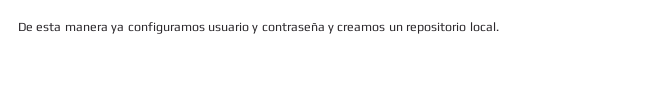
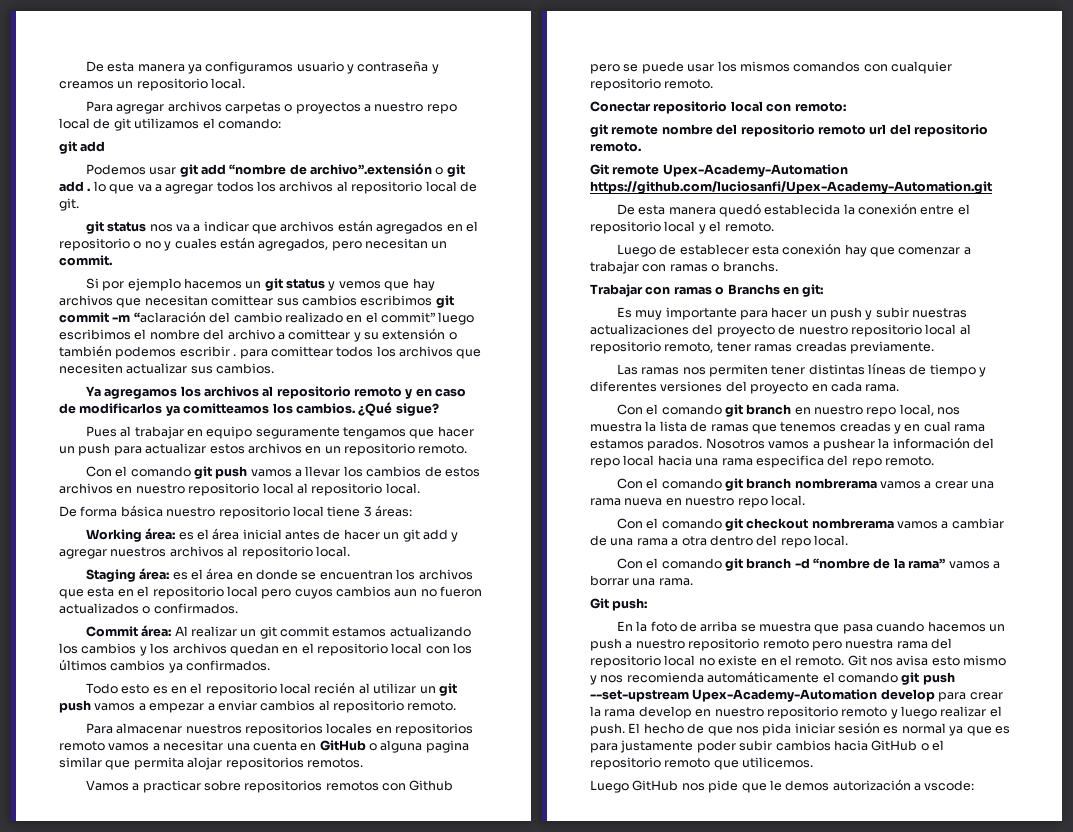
(499, 27) none -> [85,101,457,114] [59,118,281,131] [59,141,106,154] [85,163,465,177] [59,181,477,194] [59,198,79,211] [85,220,478,234] [59,237,448,251] [59,255,112,266] [85,278,435,291] [59,295,454,308] [59,311,475,325] [59,328,457,342] [59,345,482,359] [59,363,275,374] [85,386,467,399] [59,402,439,416] [85,426,474,439] [59,443,468,456] [85,466,480,479] [59,483,420,496] [59,505,412,519] [85,528,459,542] [59,546,350,559] [85,568,473,582] [59,586,483,599] [59,603,238,614] [85,625,471,639] [59,643,473,656] [59,659,271,673] [85,682,457,696] [59,700,457,713] [85,723,474,736] [59,740,469,753] [59,757,363,770] [85,780,454,793] [590,61,952,74] [590,78,714,91] [590,101,846,114] [590,124,988,137] [590,142,641,152] [590,164,848,177] [590,181,992,194] [616,203,970,217] [590,221,774,234] [616,243,971,257] [590,261,778,274] [590,284,824,297] [616,307,968,320] [590,324,971,337] [590,341,934,354] [616,363,987,377] [590,381,900,394] [616,404,961,417] [590,421,986,434] [590,437,994,451] [590,455,934,468] [616,478,995,491] [590,495,805,508] [616,518,1004,531] [590,535,848,548] [616,558,1000,571] [590,575,693,586] [590,598,648,611] [616,621,1005,634] [590,638,952,651] [590,655,1007,668] [590,671,955,685] [590,689,1003,702] [590,706,1002,719] [590,722,1010,736] [590,740,944,753] [590,757,814,770] [590,779,975,793] // Para agregar archivos carpetas o proyectos a nuestro repo local de git utilizamos el comando: // git add // Podemos usar git add “nombre de archivo”.extensión o git add . lo que va a agregar todos los archivos al repositorio local de git. // git status nos va a indicar que archivos están agregados en el repositorio o no y cuales están agregados, pero necesitan un commit. // Si por ejemplo hacemos un git status y vemos que hay archivos que necesitan comittear sus cambios escribimos git commit -m “aclaración del cambio realizado en el commit” luego escribimos el nombre del archivo a comittear y su extensión o también podemos escribir . para comittear todos los archivos que necesiten actualizar sus cambios. // Ya agregamos los archivos al repositorio remoto y en caso de modificarlos ya comitteamos los cambios. ¿Qué sigue? // Pues al trabajar en equipo seguramente tengamos que hacer un push para actualizar estos archivos en un repositorio remoto. // Con el comando git push vamos a llevar los cambios de estos archivos en nuestro repositorio local al repositorio local. // De forma básica nuestro repositorio local tiene 3 áreas: // Working área: es el área inicial antes de hacer un git add y agregar nuestros archivos al repositorio local. // Staging área: es el área en donde se encuentran los archivos que esta en el repositorio local pero cuyos cambios aun no fueron actualizados o confirmados. // Commit área: Al realizar un git commit estamos actualizando los cambios y los archivos quedan en el repositorio local con los últimos cambios ya confirmados. // Todo esto es en el repositorio local recién al utilizar un git push vamos a empezar a enviar cambios al repositorio remoto. // Para almacenar nuestros repositorios locales en repositorios remoto vamos a necesitar una cuenta en GitHub o alguna pagina similar que permita alojar repositorios remotos. // Vamos a practicar sobre repositorios remotos con Github pero se puede usar los mismos comandos con cualquier repositorio remoto. // Conectar repositorio local con remoto: // git remote nombre del repositorio remoto url del repositorio remoto. // Git remote Upex-Academy-Automation https://github.com/luciosanfi/Upex-Academy-Automation.git // De esta manera quedó establecida la conexión entre el repositorio local y el remoto. // Luego de establecer esta conexión hay que comenzar a trabajar con ramas o branchs. // Trabajar con ramas o Branchs en git: // Es muy importante para hacer un push y subir nuestras actualizaciones del proyecto de nuestro repositorio local al repositorio remoto, tener ramas creadas previamente. // Las ramas nos permiten tener distintas líneas de tiempo y diferentes versiones del proyecto en cada rama. // Con el comando git branch en nuestro repo local, nos muestra la lista de ramas que tenemos creadas y en cual rama estamos parados. Nosotros vamos a pushear la información del repo local hacia una rama especifica del repo remoto. // Con el comando git branch nombrerama vamos a crear una rama nueva en nuestro repo local. // Con el comando git checkout nombrerama vamos a cambiar de una rama a otra dentro del repo local. // Con el comando git branch -d “nombre de la rama” vamos a borrar una rama. // Git push: // En la foto de arriba se muestra que pasa cuando hacemos un push a nuestro repositorio remoto pero nuestra rama del repositorio local no existe en el remoto. Git nos avisa esto mismo y nos recomienda automáticamente el comando git push --set-upstream Upex-Academy-Automation develop para crear la rama develop en nuestro repositorio remoto y luego realizar el push. El hecho de que nos pida iniciar sesión es normal ya que es para justamente poder subir cambios hacia GitHub o el repositorio remoto que utilicemos. // Luego GitHub nos pide que le demos autorización a vscode:

